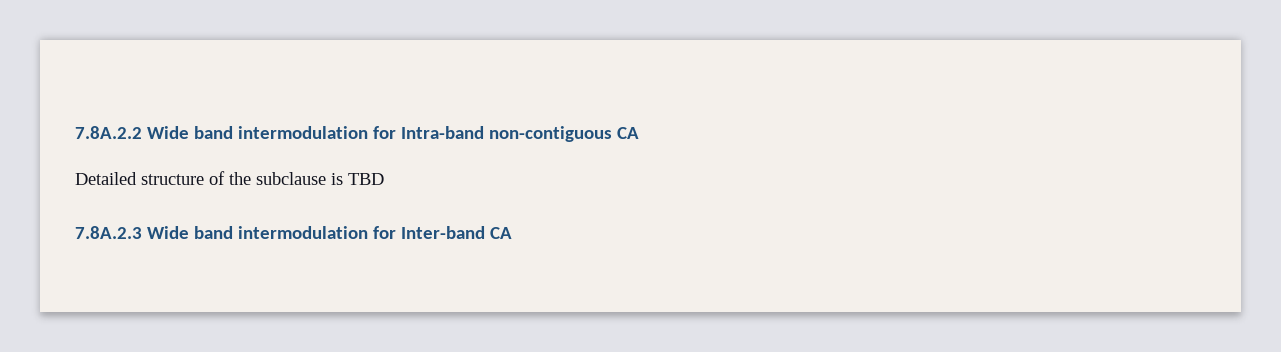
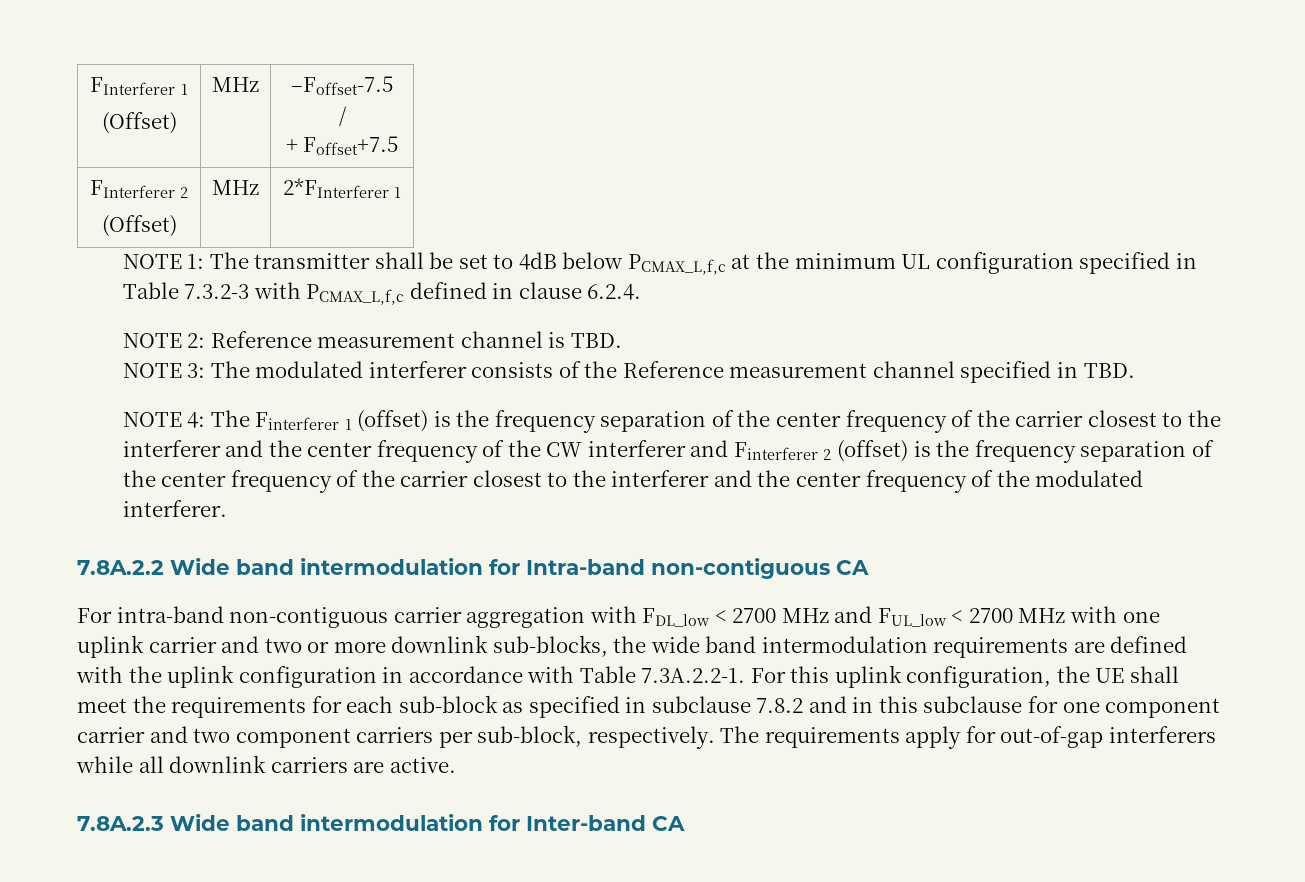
(75, 132) none -> [90,77,188,95] [101,112,177,134] [212,77,259,92] [291,76,393,95] [338,106,347,126] [285,136,399,155] [89,180,189,198] [101,215,177,237] [212,180,259,195] [282,178,402,198] [122,252,1197,275] [122,282,642,305] [122,331,622,348] [122,361,1135,383] [122,410,1221,433] [122,440,1214,463] [122,470,1144,493] [122,500,227,517] FInterferer 1 // (Offset) | MHz | –Foffset-7.5 // / // + Foffset+7.5 // FInterferer 2 // (Offset) | MHz | 2*FInterferer 1 // NOTE 1: The transmitter shall be set to 4dB below PCMAX_L,f,c at the minimum UL configuration specified in Table 7.3.2-3 with PCMAX_L,f,c defined in clause 6.2.4. // NOTE 2: Reference measurement channel is TBD. // NOTE 3: The modulated interferer consists of the Reference measurement channel specified in TBD. // NOTE 4: The Finterferer 1 (offset) is the frequency separation of the center frequency of the carrier closest to the interferer and the center frequency of the CW interferer and Finterferer 2 (offset) is the frequency separation of the center frequency of the carrier closest to the interferer and the center frequency of the modulated interferer. //
[75,171,384,185] Detailed structure of the subclause is TBD -> [77,606,1160,628] [77,635,1188,658] [76,665,1180,688] [77,695,1221,718] [77,725,1216,749] [76,755,456,773] For intra-band non-contiguous carrier aggregation with FDL_low < 2700 MHz and FUL_low < 2700 MHz with one uplink carrier and two or more downlink sub-blocks, the wide band intermodulation requirements are defined with the uplink configuration in accordance with Table 7.3A.2.2-1. For this uplink configuration, the UE shall meet the requirements for each sub-block as specified in subclause 7.8.2 and in this subclause for one component carrier and two component carriers per sub-block, respectively. The requirements apply for out-of-gap interferers while all downlink carriers are active.

